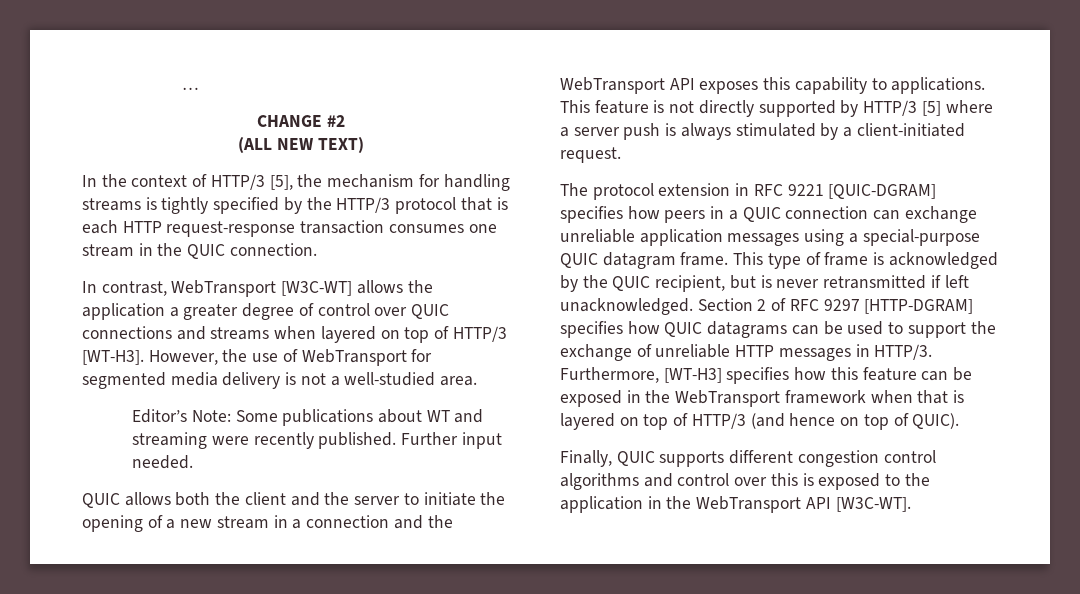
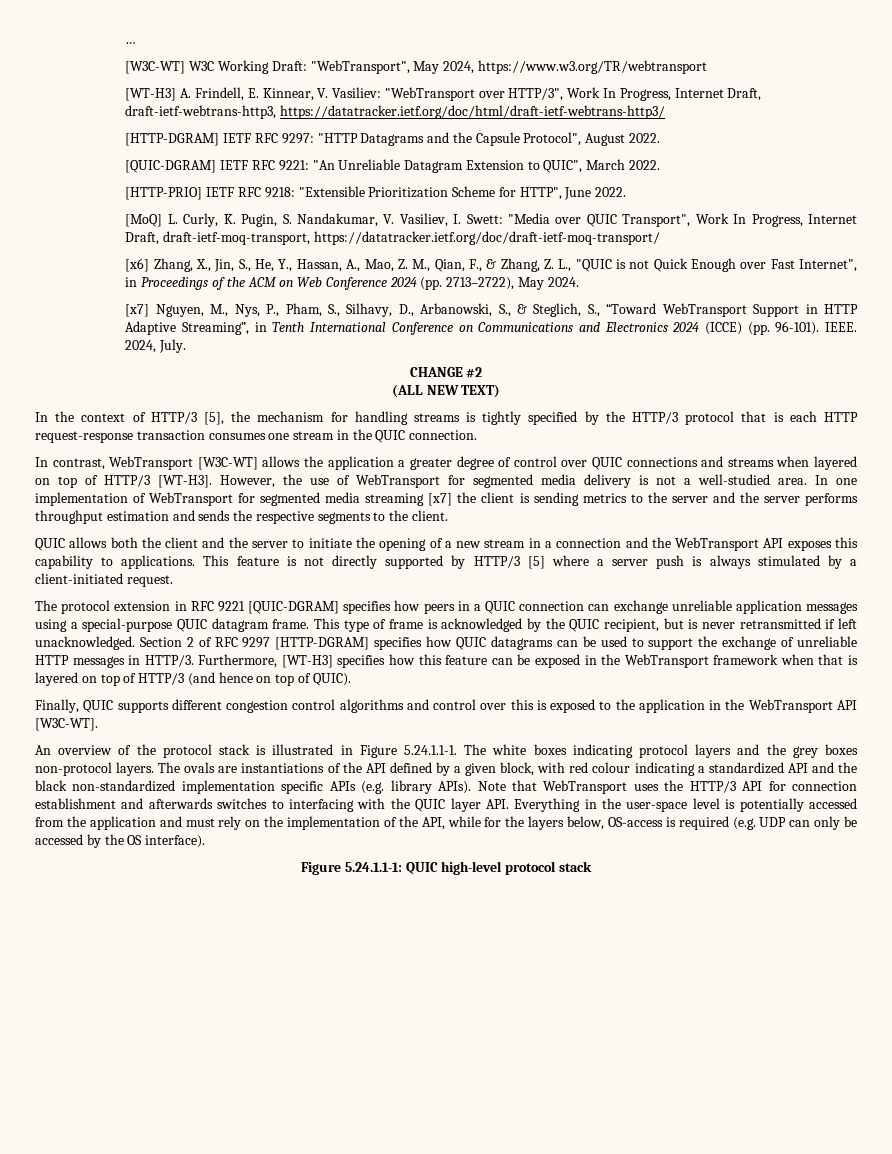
(200, 88) none -> [125,60,707,74] [125,87,762,101] [125,105,666,119] [125,132,660,146] [125,159,660,173] [125,186,627,200] [125,213,857,227] [125,231,660,245] [125,258,857,272] [125,277,579,290] [125,303,858,317] [125,321,857,335] [125,339,187,353] // [W3C-WT] W3C Working Draft: "WebTransport", May 2024, https://www.w3.org/TR/webtransport // [WT-H3] A. Frindell, E. Kinnear, V. Vasiliev: "WebTransport over HTTP/3", Work In Progress, Internet Draft, draft-ietf-webtrans-http3, https://datatracker.ietf.org/doc/html/draft-ietf-webtrans-http3/ // [HTTP-DGRAM] IETF RFC 9297: "HTTP Datagrams and the Capsule Protocol", August 2022. // [QUIC-DGRAM] IETF RFC 9221: "An Unreliable Datagram Extension to QUIC", March 2022. // [HTTP-PRIO] IETF RFC 9218: "Extensible Prioritization Scheme for HTTP", June 2022. // [MoQ] L. Curly, K. Pugin, S. Nandakumar, V. Vasiliev, I. Swett: "Media over QUIC Transport", Work In Progress, Internet Draft, draft-ietf-moq-transport, https://datatracker.ietf.org/doc/draft-ietf-moq-transport/ // [x6] Zhang, X., Jin, S., He, Y., Hassan, A., Mao, Z. M., Qian, F., & Zhang, Z. L., "QUIC is not Quick Enough over Fast Internet", in Proceedings of the ACM on Web Conference 2024 (pp. 2713–2722), May 2024. // [x7] Nguyen, M., Nys, P., Pham, S., Silhavy, D., Arbanowski, S., & Steglich, S., “Toward WebTransport Support in HTTP Adaptive Streaming”, in Tenth International Conference on Communications and Electronics 2024 (ICCE) (pp. 96-101). IEEE. 2024, July.
[132,409,484,426] [132,432,502,449] [132,455,194,469] // Editor’s Note: Some publications about WT and streaming were recently published. Further input needed. -> [815,475,857,485] [35,492,858,506] [35,510,449,524] In one implementation of WebTransport for segmented media streaming [x7] the client is sending metrics to the server and the server performs throughput estimation and sends the respective segments to the client.
(911, 504) none -> [35,744,859,758] [35,762,857,776] [35,780,857,794] [35,798,858,812] [35,816,857,830] [35,834,206,848] [301,861,592,875] // An overview of the protocol stack is illustrated in Figure 5.24.1.1-1. The white boxes indicating protocol layers and the grey boxes non-protocol layers. The ovals are instantiations of the API defined by a given block, with red colour indicating a standardized API and the black non-standardized implementation specific APIs (e.g. library APIs). Note that WebTransport uses the HTTP/3 API for connection establishment and afterwards switches to interfacing with the QUIC layer API. Everything in the user-space level is potentially accessed from the application and must rely on the implementation of the API, while for the layers below, OS-access is required (e.g. UDP can only be accessed by the OS interface). // Figure 5.24.1.1-1: QUIC high-level protocol stack

